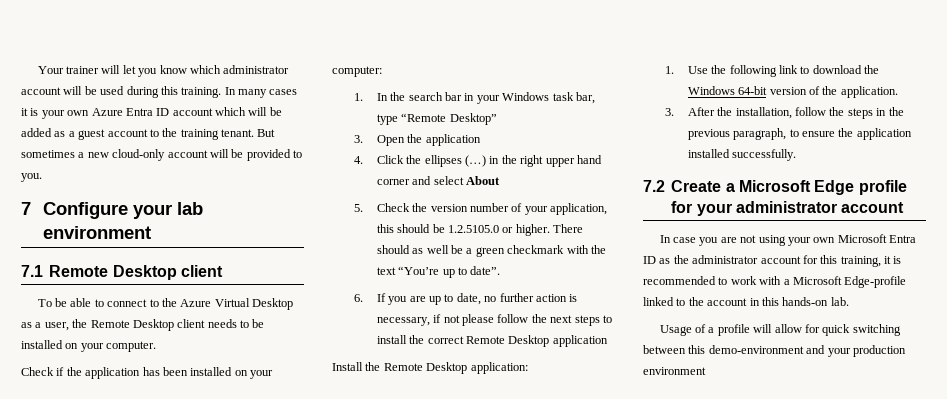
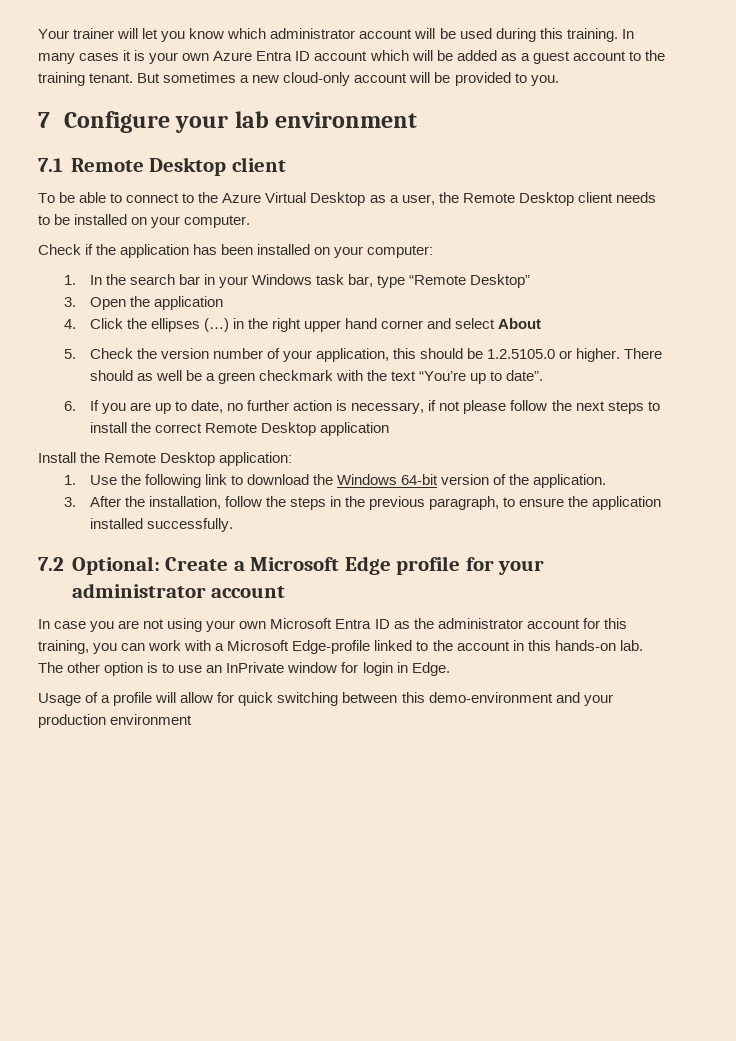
(665, 186) none -> [71,556,160,575] Optional:
[884,256,902,264] [643,276,728,285] it is recommended to -> [93,643,146,654] you can
(849, 301) none -> [38,662,450,676] The other option is to use an InPrivate window for login in Edge.

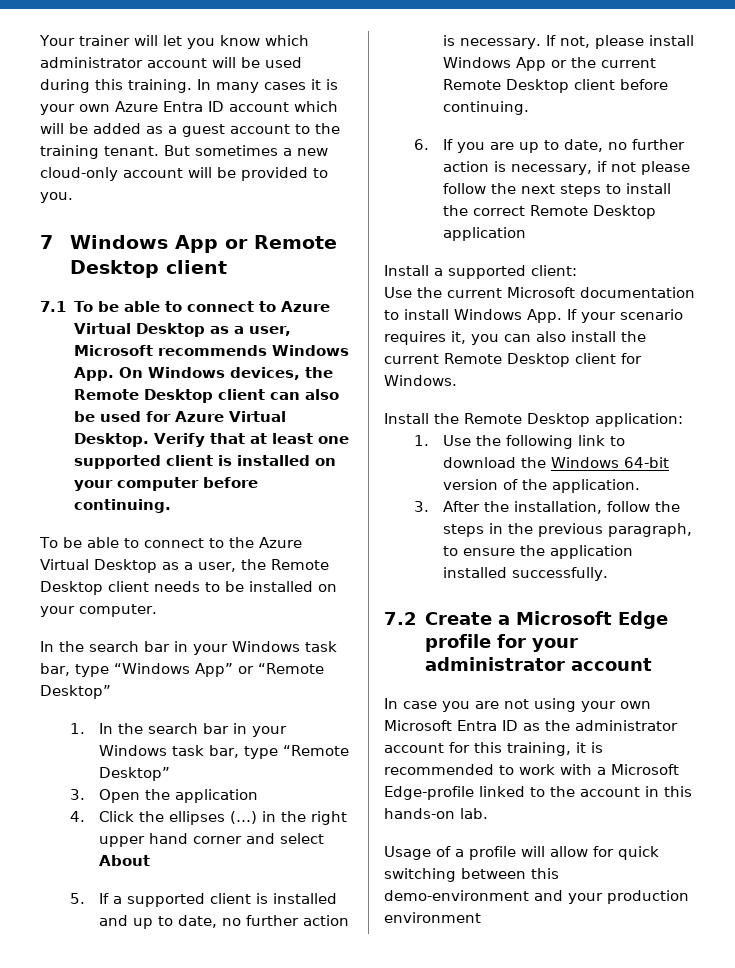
[63,111,418,133] [38,157,286,176] Configure your lab environment // 7.1 Remote Desktop client -> [69,235,337,253] [69,260,227,278] [40,301,331,312] [73,323,292,337] [73,345,349,356] [73,367,333,381] [73,389,339,403] [73,411,286,422] [73,433,349,447] [73,455,336,469] [73,477,258,491] [73,499,171,513] Windows App or Remote Desktop client // 7.1 To be able to connect to Azure Virtual Desktop as a user, Microsoft recommends Windows App. On Windows devices, the Remote Desktop client can also be used for Azure Virtual Desktop. Verify that at least one supported client is installed on your computer before continuing.
[38,244,434,258] Check if the application has been installed on your computer: -> [40,641,337,655] [40,663,324,677] [40,685,111,699] In the search bar in your Windows task bar, type “Windows App” or “Remote Desktop”
[89,348,663,362] [89,370,544,384] Check the version number of your application, this should be 1.2.5105.0 or higher. There should as well be a green checkmark with the text “You’re up to date”. -> [99,893,338,907] [99,915,350,929] [443,35,695,49] [443,57,657,71] [443,79,669,93] [443,101,530,115] If a supported client is installed and up to date, no further action is necessary. If not, please install Windows App or the current Remote Desktop client before continuing.
(390, 429) none -> [384,265,577,279] [384,287,695,298] [384,309,683,323] [384,331,646,345] [384,353,642,367] [384,375,457,386] // Install a supported client: // Use the current Microsoft documentation to install Windows App. If your scenario requires it, you can also install the current Remote Desktop client for Windows.
[71,556,160,575] Optional: -> (417, 618) none
[93,643,146,654] you can -> [576,742,603,753] [384,764,514,775] it is recommended to
[38,662,450,676] The other option is to use an InPrivate window for login in Edge. -> (488, 813) none

